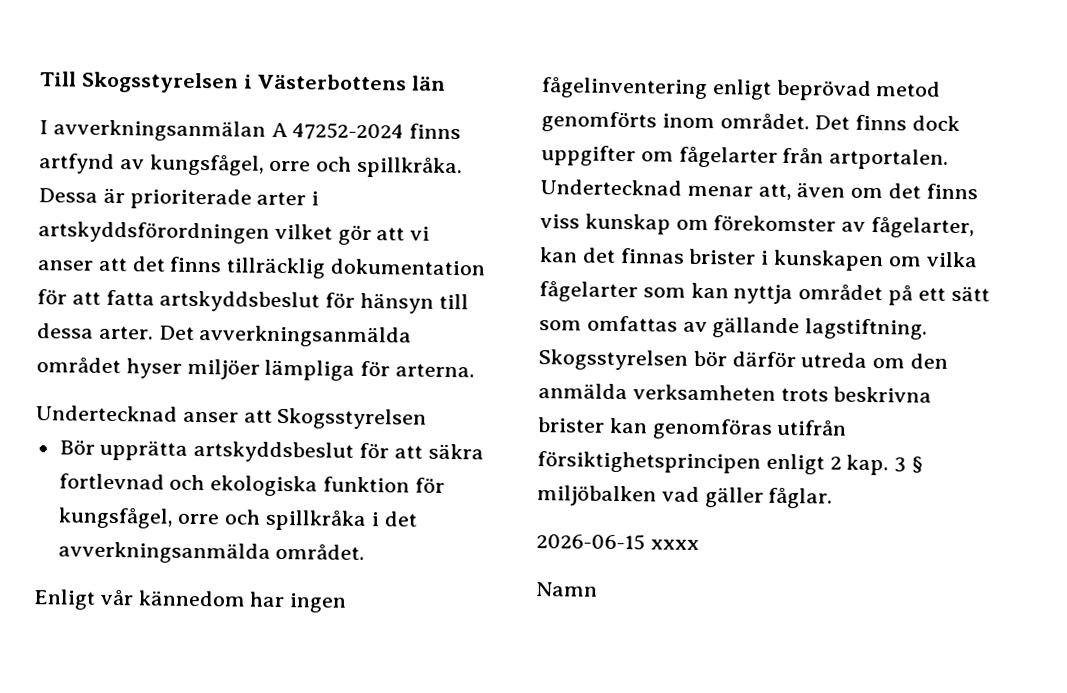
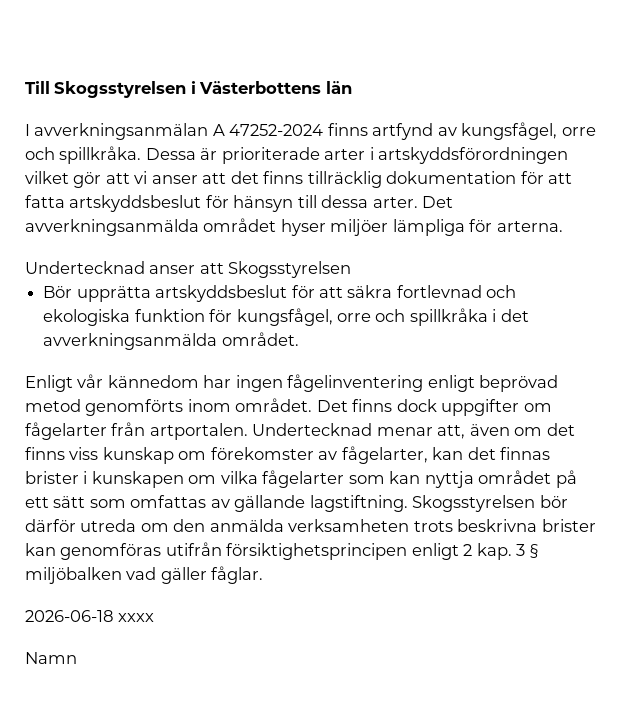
[536,533,645,551] 2026-06-15 -> [25,610,114,622] 2026-06-18

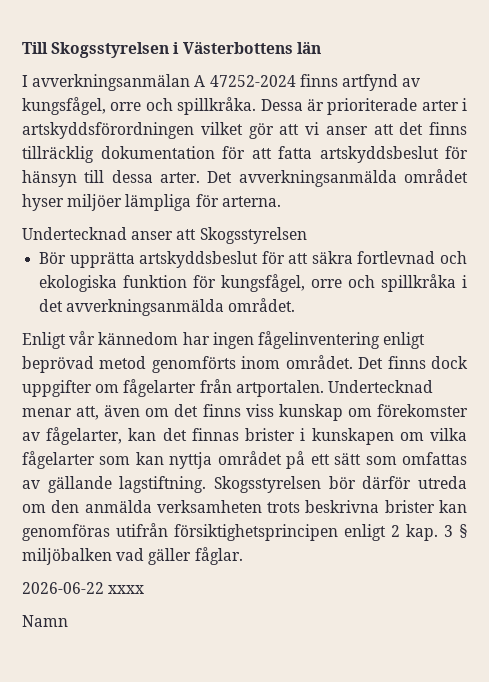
[25,610,114,622] 2026-06-18 -> [22,582,104,594] 2026-06-22

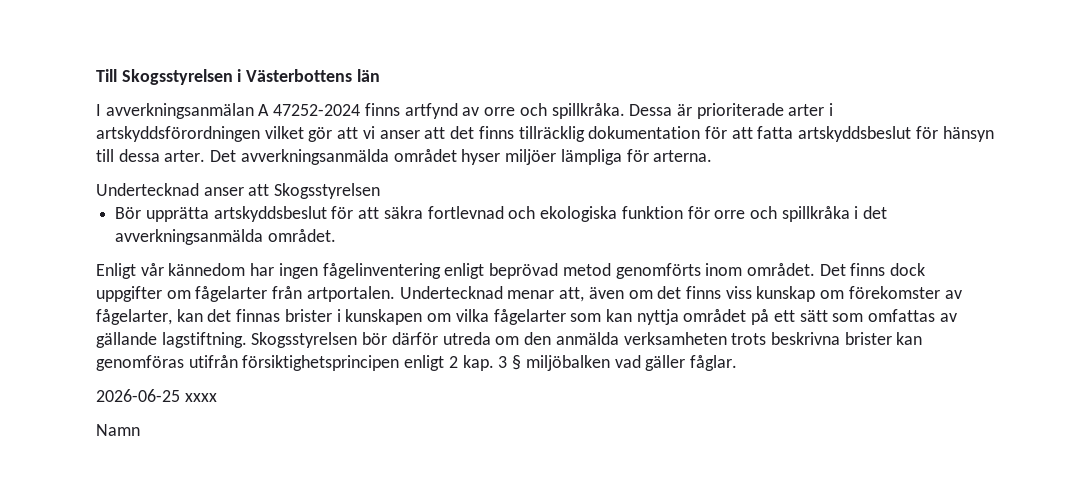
[22,97,106,115] kungsfågel, -> (480, 111) none
[221,274,306,292] kungsfågel, -> (710, 212) none
[22,582,104,594] 2026-06-22 -> [96,389,180,402] 2026-06-25

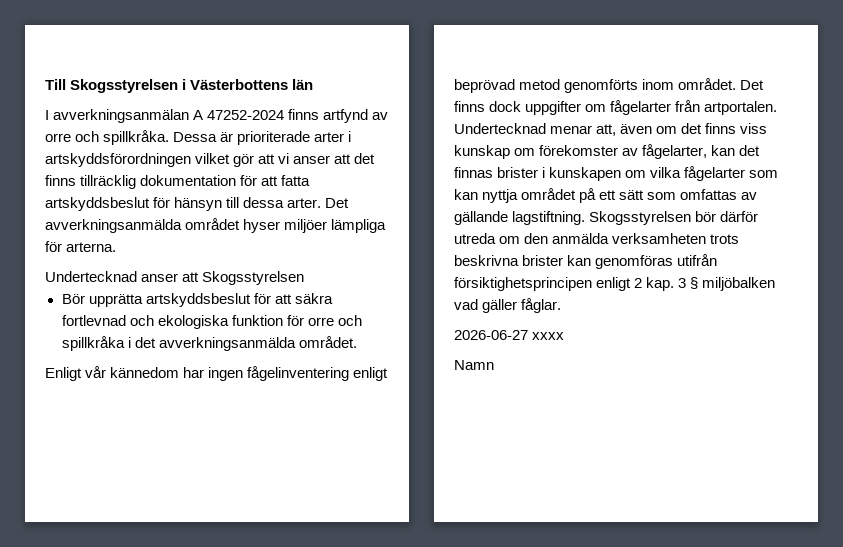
[96,389,180,402] 2026-06-25 -> [454,330,528,340] 2026-06-27

